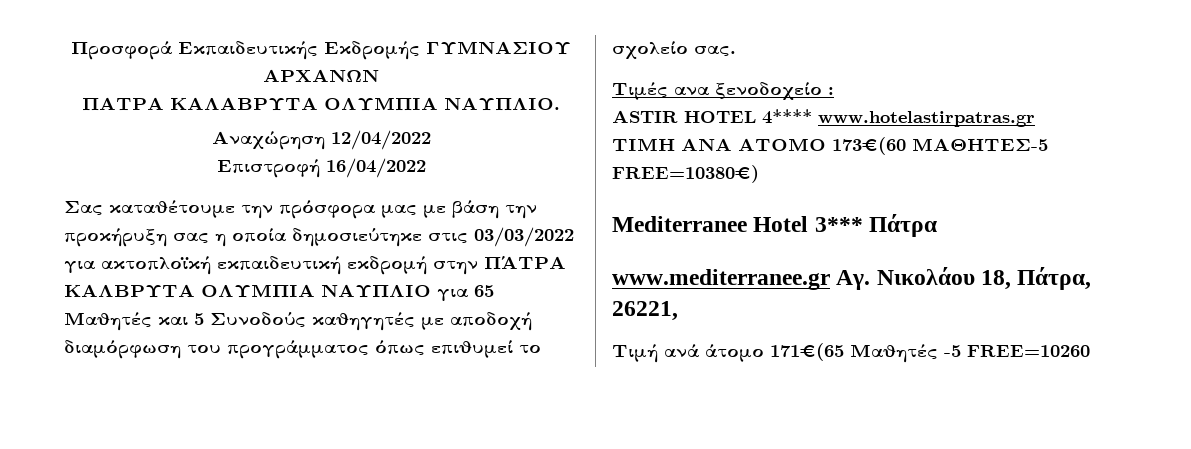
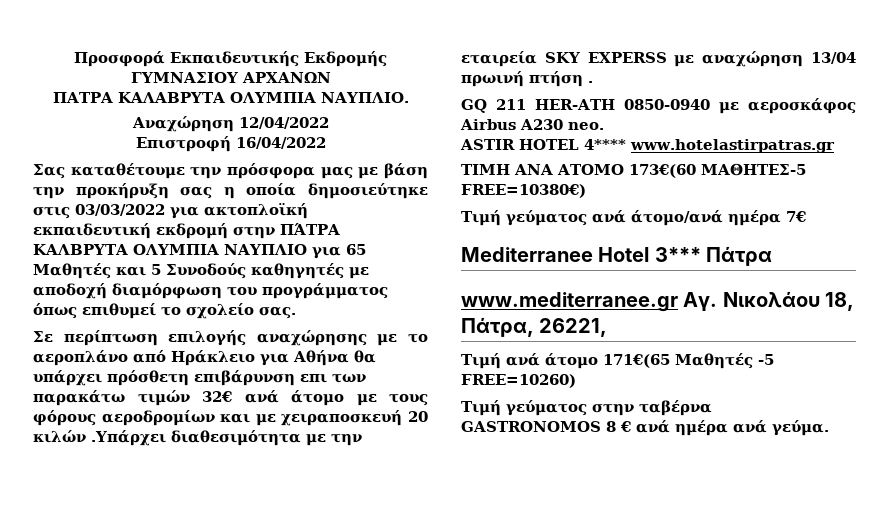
[612,82,834,100] Τιμές ανα ξενοδοχείο : -> [33,330,428,346] [33,350,376,366] [33,370,366,386] [33,390,428,406] [33,410,428,426] [33,430,362,446] [461,51,856,67] [461,71,593,87] [461,98,856,114] [460,119,604,130] Σε περίπτωση επιλογής αναχώρησης με το αεροπλάνο από Ηράκλειο για Αθήνα θα υπάρχει πρόσθετη επιβάρυνση επι των παρακάτω τιμών 32€ ανά άτομο με τους φόρους αεροδρομίων και με χειραποσκευή 20 κιλών .Υπάρχει διαθεσιμότητα με την εταιρεία SKY EXPERSS με αναχώρηση 13/04 πρωινή πτήση . // GQ 211 HER-ATH 0850-0940 με αεροσκάφος Airbus A230 neo.
(759, 174) none -> [461,210,806,226] // Τιμή γεύματος ανά άτομο/ανά ημέρα 7€
[967,345,1090,357] FREE=10260 -> [461,374,576,388] [461,400,712,416] [461,420,829,436] FREE=10260) // Τιμή γεύματος στην ταβέρνα GASTRONOMOS 8 € ανά ημέρα ανά γεύμα.

